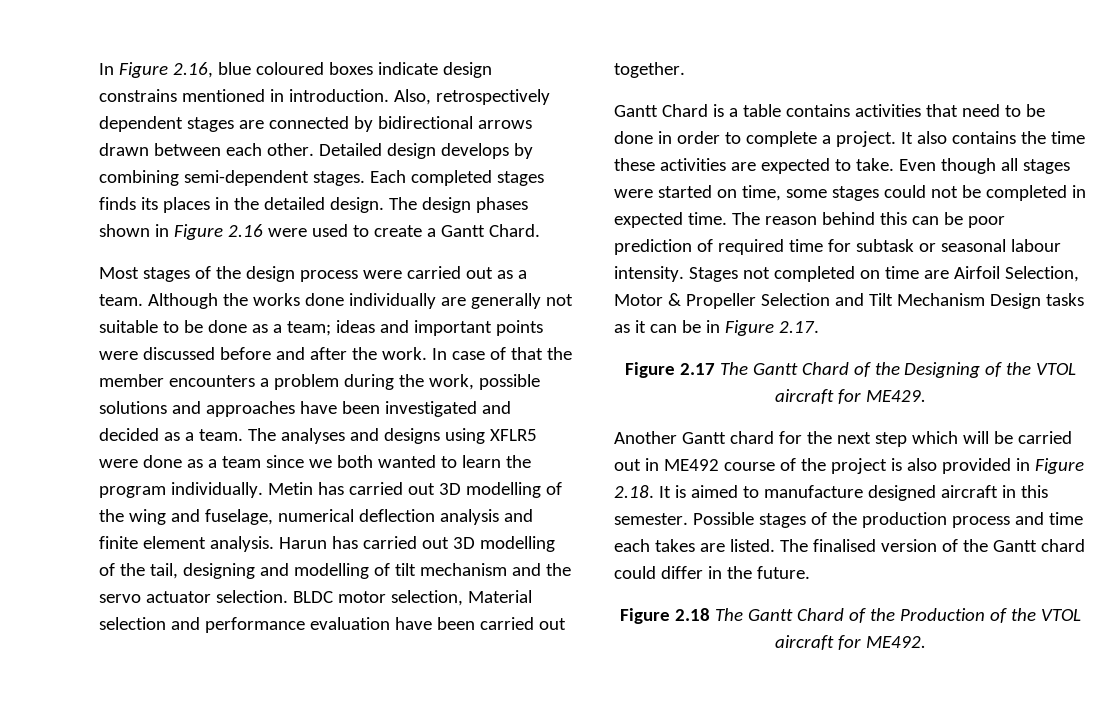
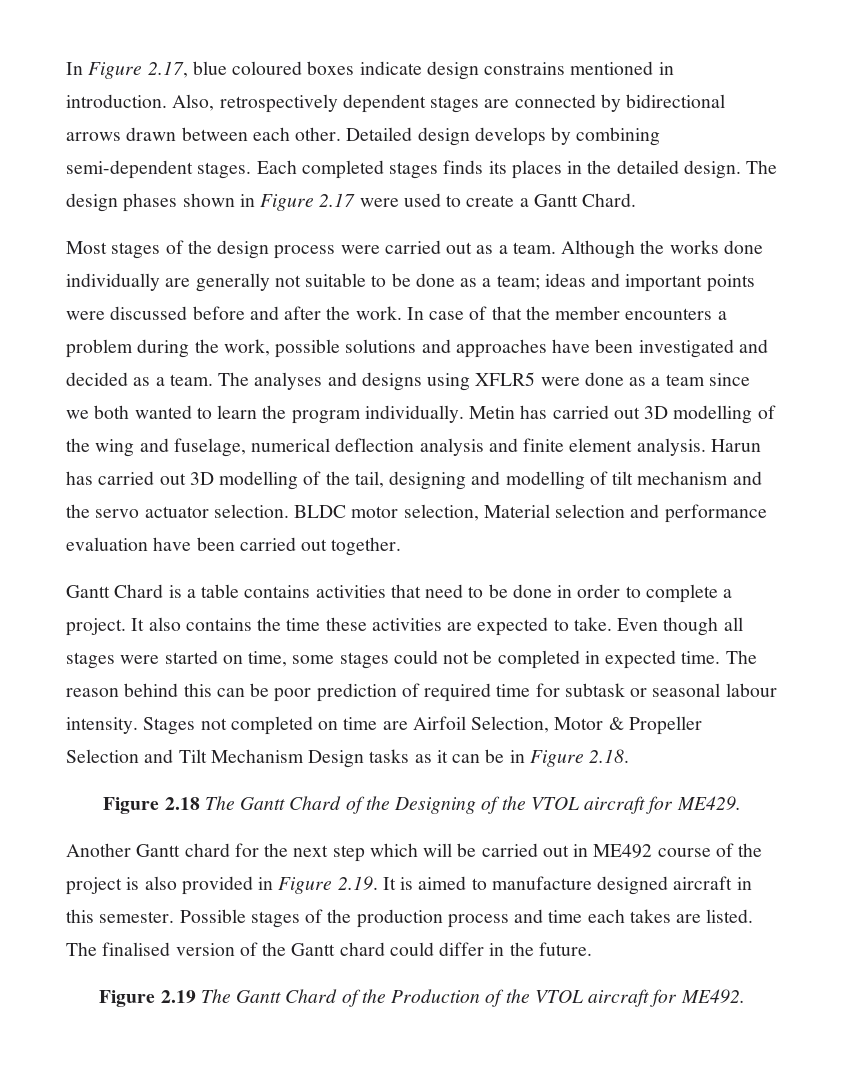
[172,62,213,78] 2.16, -> [147,61,188,78] 2.17,
[227,224,263,237] 2.16 -> [319,193,356,207] 2.17
[778,321,819,333] [624,362,715,378] 2.17. // Figure 2.17 -> [589,749,630,763] [103,797,200,814] 2.18. // Figure 2.18
[614,485,654,498] 2.18. -> [337,876,378,890] 2.19.
[675,608,711,621] 2.18 -> [160,990,196,1003] 2.19

